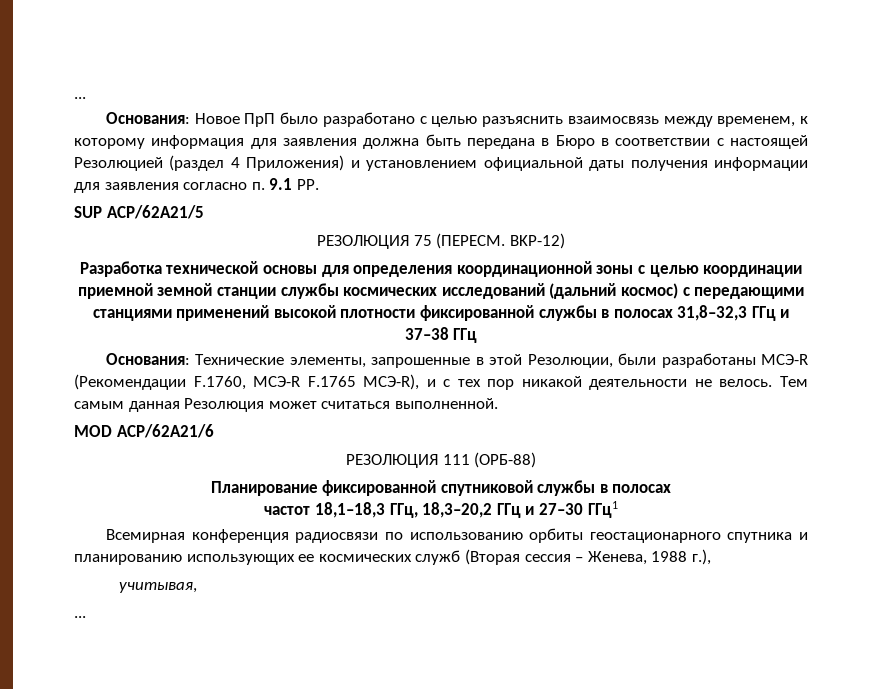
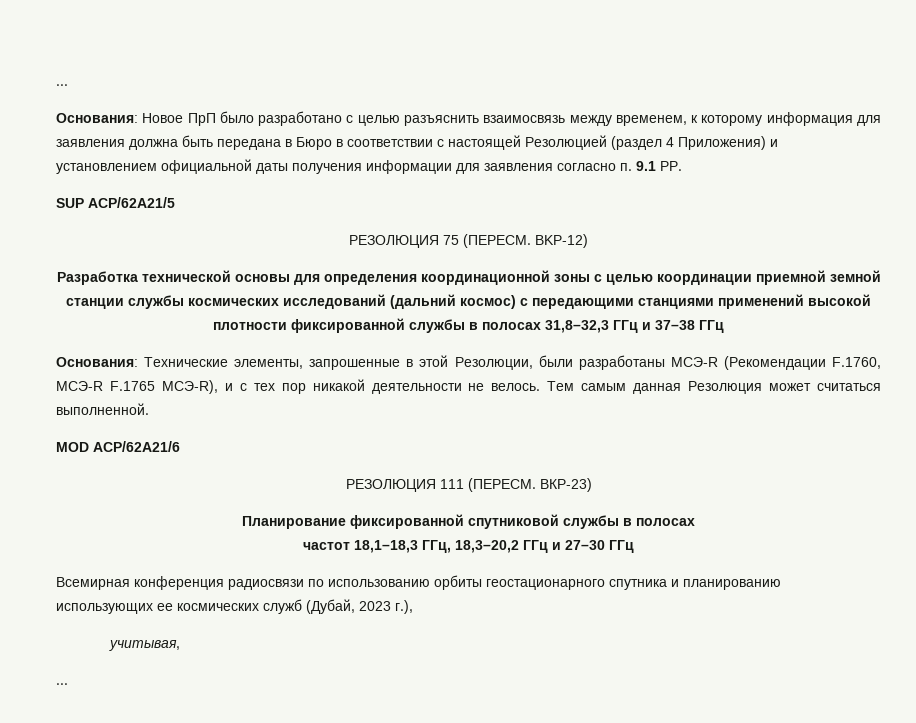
[474,452,537,468] (ОРБ-88) -> [467,478,592,492] (ПЕРЕСМ. ВКР-23)
[587,501,618,518] ГГц1 -> [609,540,634,553] ГГц
[464,549,688,565] (Вторая сессия – Женева, 1988 -> [306,599,391,614] (Дубай, 2023

